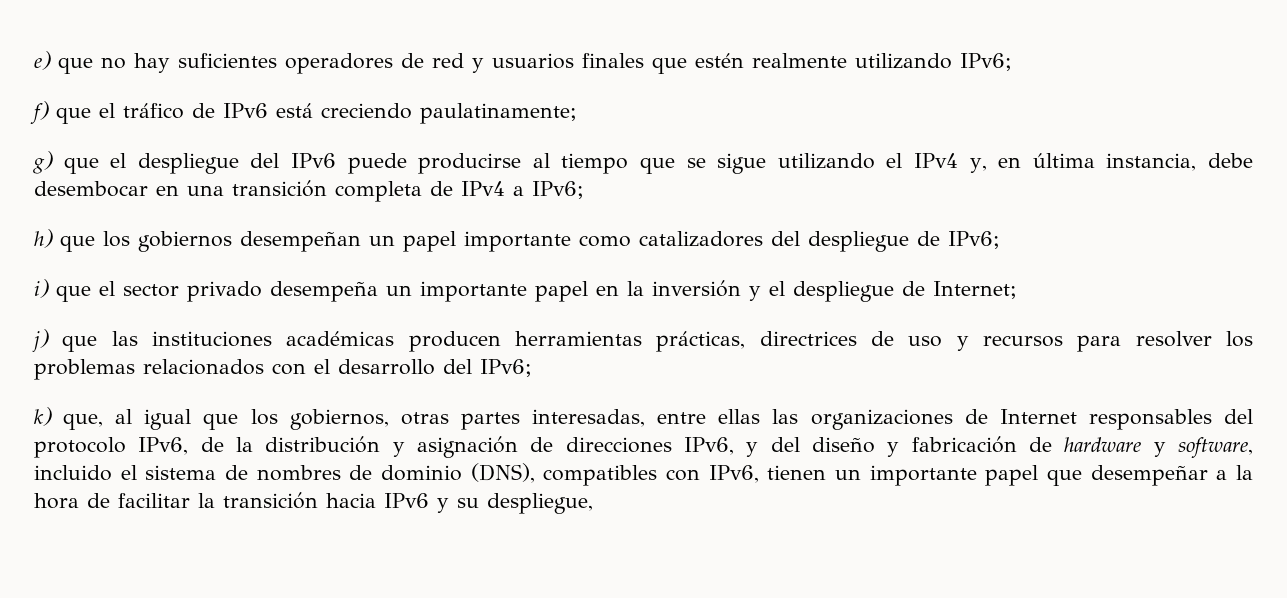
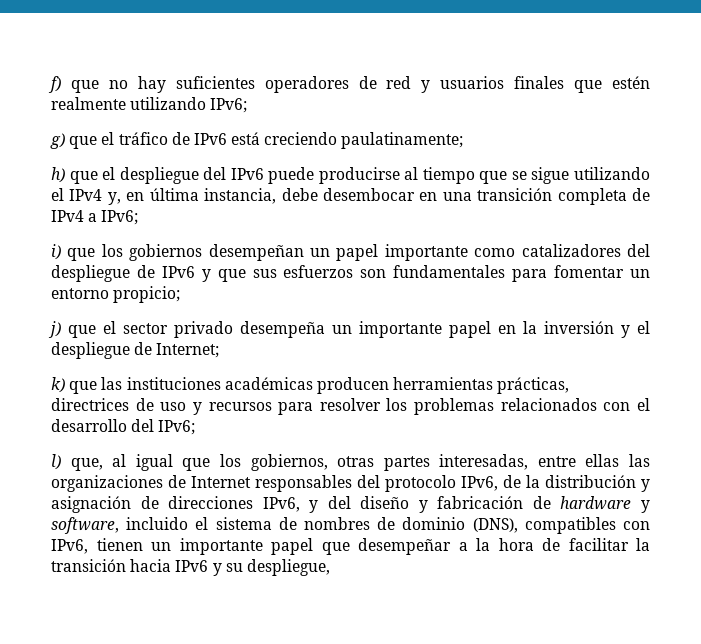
[34,51,51,70] e) -> [48,76,61,93] f)
[30,101,49,124] f) -> [50,133,65,149] g)
[33,151,53,174] g) -> [51,167,65,183] h)
[34,229,53,248] h) -> [51,244,61,260] i)
[948,231,1000,249] [34,279,49,298] IPv6; // i) -> [161,265,651,282] [51,286,181,303] [48,321,61,338] IPv6 y que sus esfuerzos son fundamentales para fomentar un entorno propicio; // j)
[32,329,49,352] j) -> [51,377,65,393] k)
[34,407,52,426] k) -> [51,454,61,470] l)

